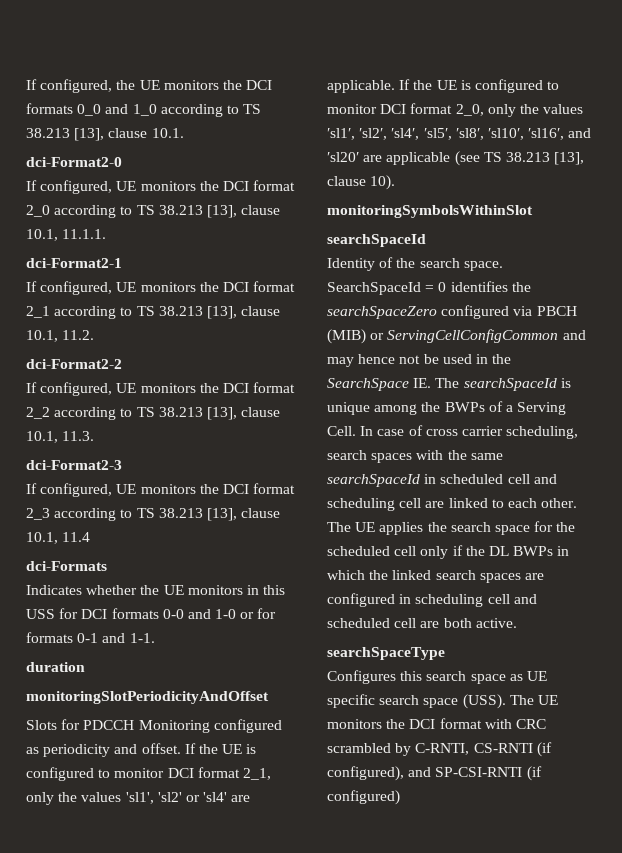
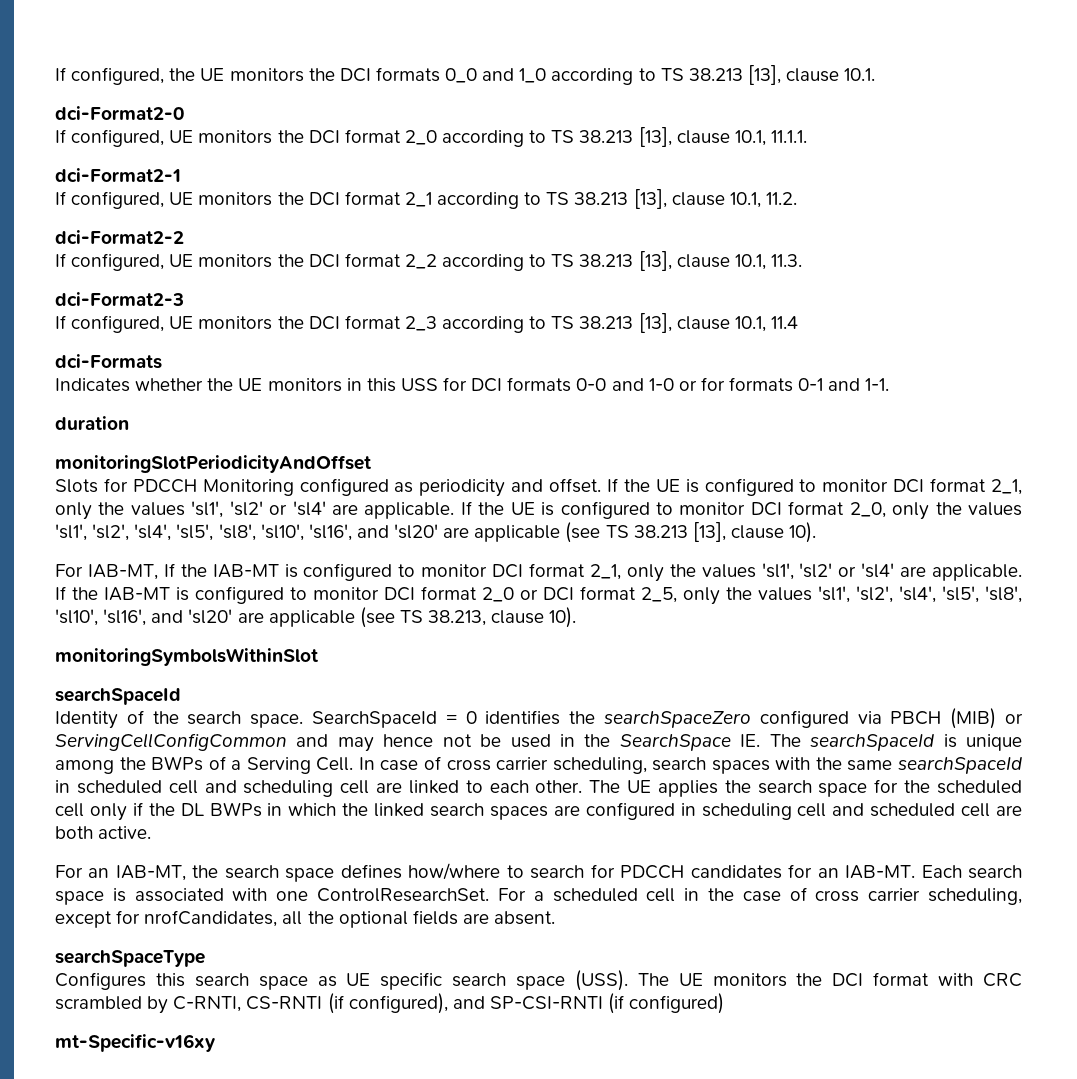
(396, 182) none -> [55,563,1022,582] [55,586,1022,605] [55,607,577,628] // For IAB-MT, If the IAB-MT is configured to monitor DCI format 2_1, only the values 'sl1', 'sl2' or 'sl4' are applicable. If the IAB-MT is configured to monitor DCI format 2_0 or DCI format 2_5, only the values ′sl1′, ′sl2′, ′sl4′, ′sl5′, ′sl8′, ′sl10′, ′sl16′, and ′sl20′ are applicable (see TS 38.213, clause 10).
(517, 623) none -> [55,863,1023,882] [55,887,1022,905] [55,910,556,928] // For an IAB-MT, the search space defines how/where to search for PDCCH candidates for an IAB-MT. Each search space is associated with one ControlResearchSet. For a scheduled cell in the case of cross carrier scheduling, except for nrofCandidates, all the optional fields are absent.
(400, 797) none -> [55,1034,215,1052] // mt-Specific-v16xy

